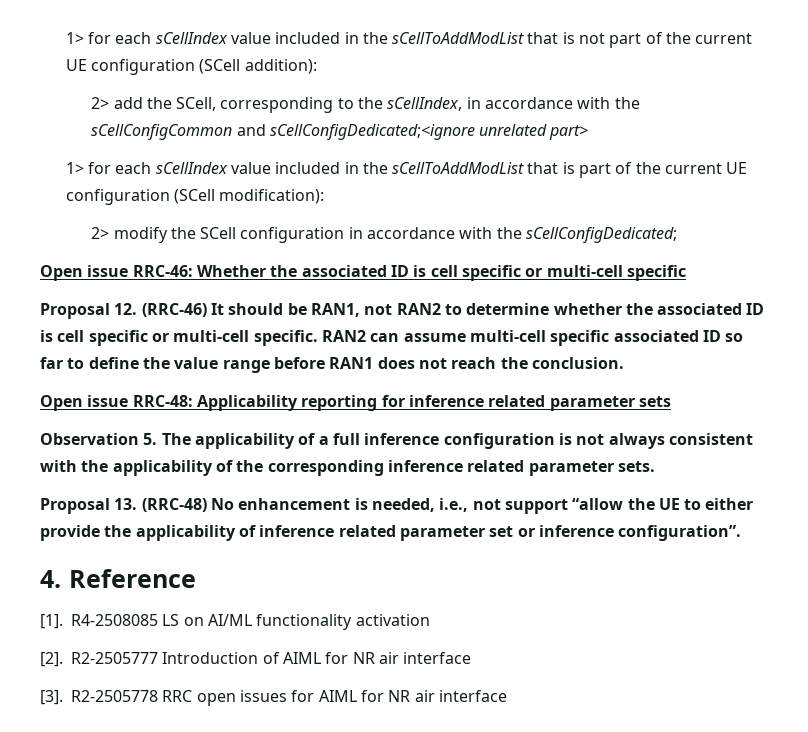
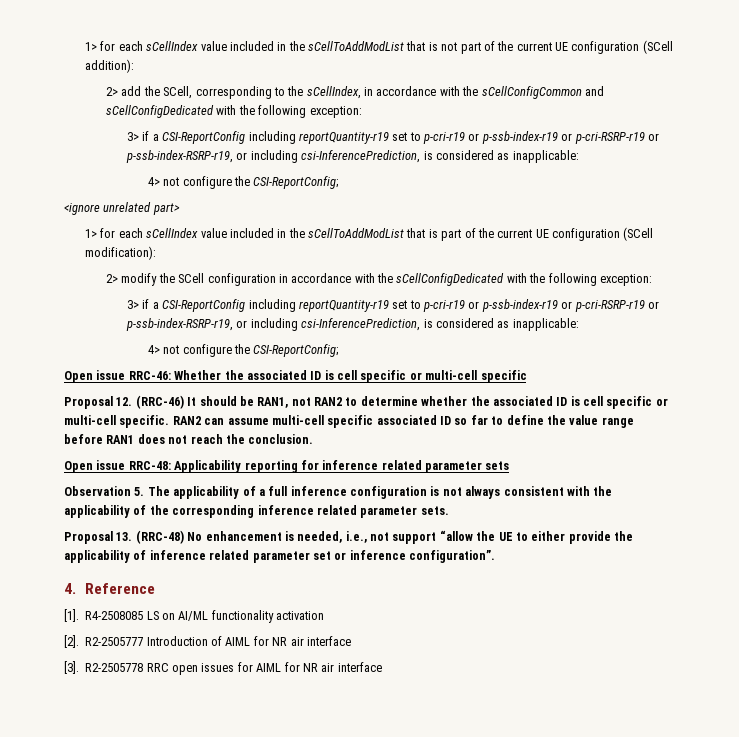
[269,124,475,140] sCellConfigDedicated;<ignore -> [105,105,362,118] [126,131,659,144] [125,150,579,163] [147,176,339,189] [64,203,100,215] sCellConfigDedicated with the following exception: // 3> if a CSI-ReportConfig including reportQuantity-r19 set to p-cri-r19 or p-ssb-index-r19 or p-cri-RSRP-r19 or p-ssb-index-RSRP-r19, or including csi-InferencePrediction, is considered as inapplicable: // 4> not configure the CSI-ReportConfig; // <ignore
[526,227,678,243] sCellConfigDedicated; -> [396,273,652,286] [126,299,659,312] [125,318,579,331] [147,344,339,357] sCellConfigDedicated with the following exception: // 3> if a CSI-ReportConfig including reportQuantity-r19 set to p-cri-r19 or p-ssb-index-r19 or p-cri-RSRP-r19 or p-ssb-index-RSRP-r19, or including csi-InferencePrediction, is considered as inapplicable: // 4> not configure the CSI-ReportConfig;

